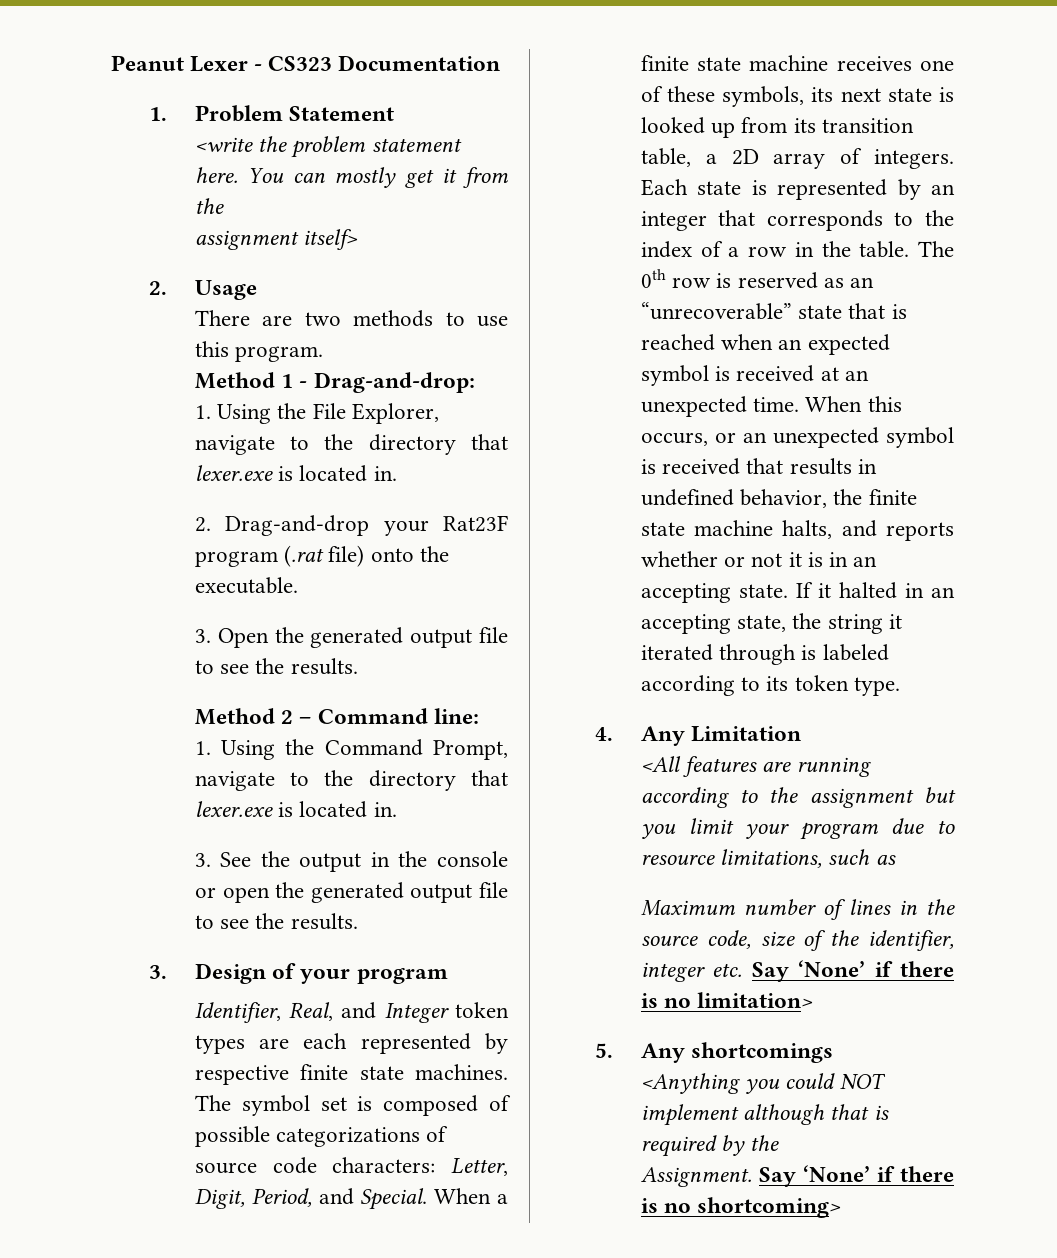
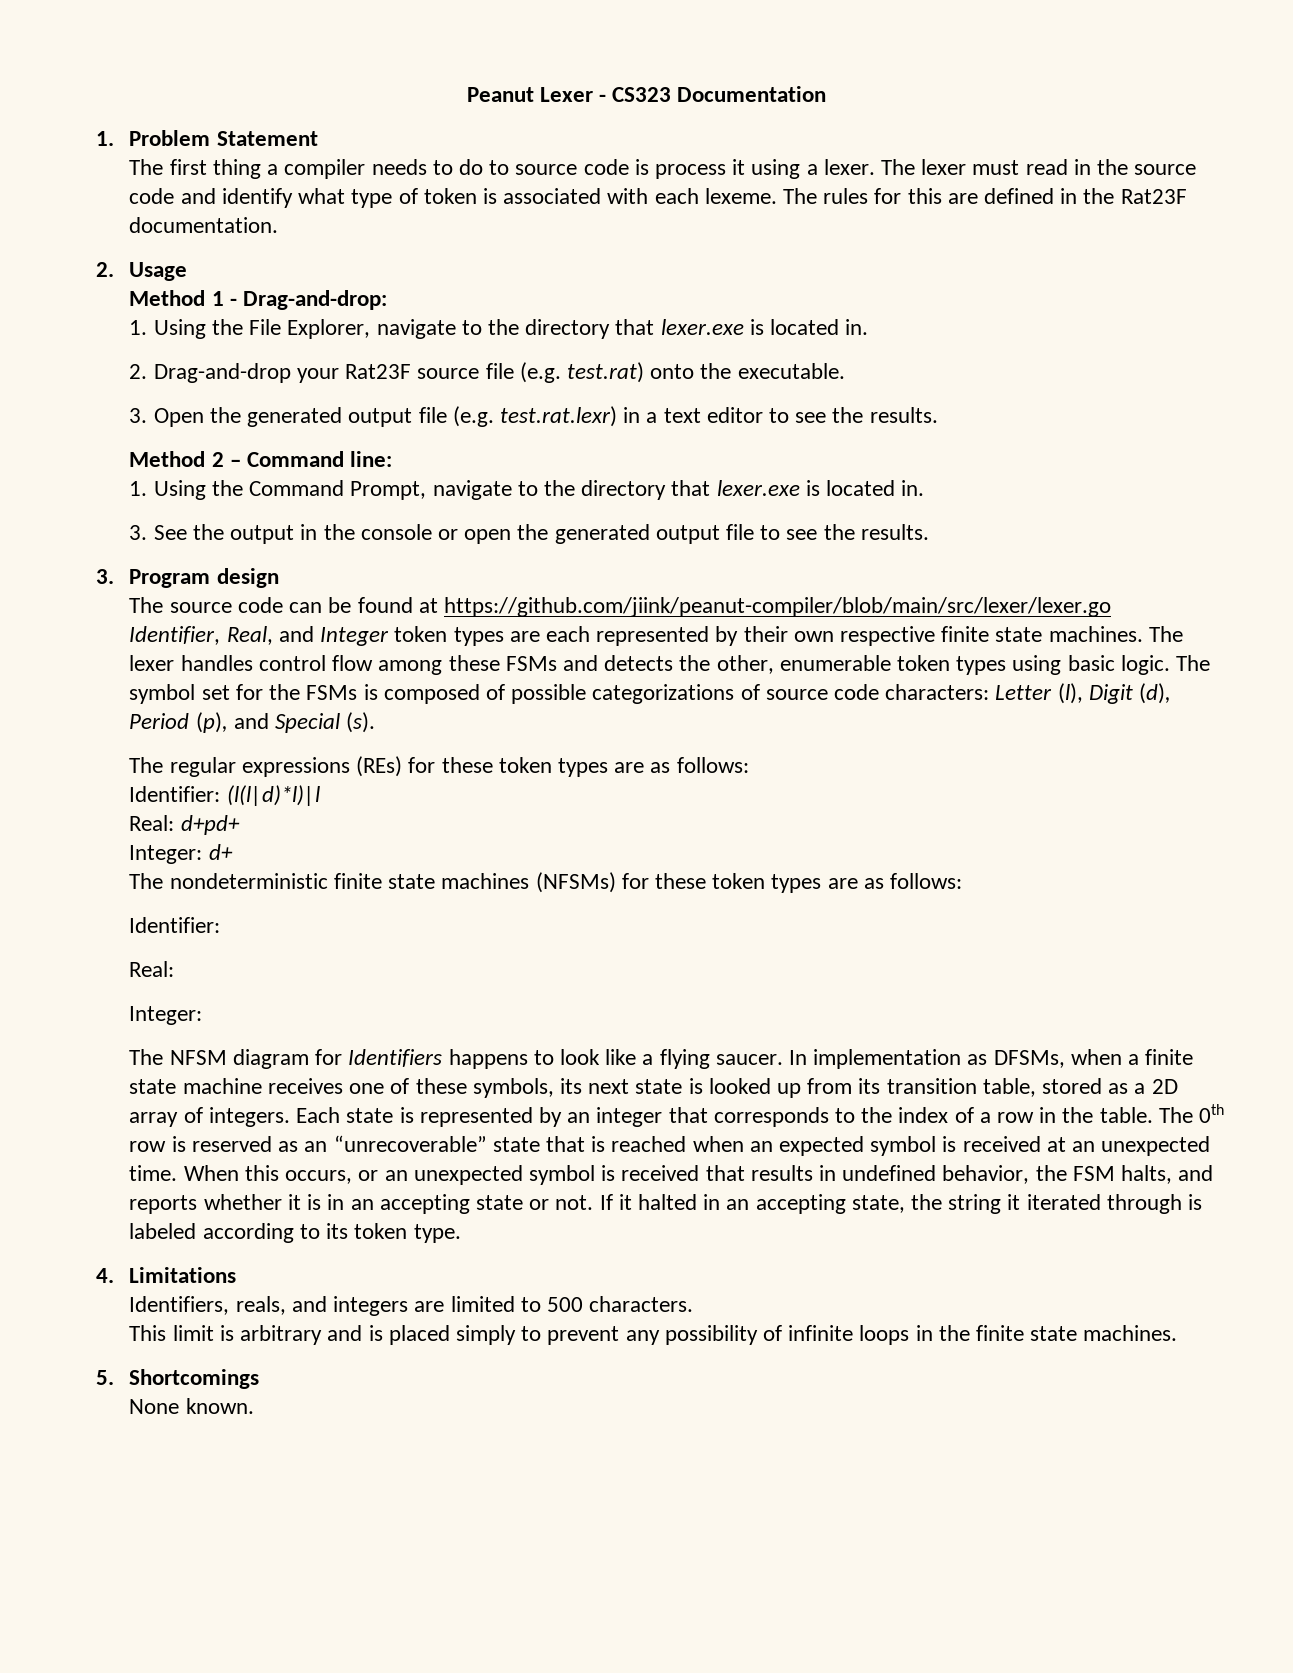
[194,136,462,158] [194,167,510,188] [194,198,224,214] [194,229,359,250] <write the problem statement here. You can mostly get it from the // assignment itself> -> [129,159,1197,179] [129,188,1187,208] [129,217,279,233] The first thing a compiler needs to do to source code is process it using a lexer. The lexer must read in the source code and identify what type of token is associated with each lexeme. The rules for this are defined in the Rat23F documentation.
[194,310,508,327] [194,341,324,362] // There are two methods to use this program. -> (188, 271) none
[194,545,365,567] program (.rat file) -> [417,362,644,383] source file (e.g. test.rat)
(508, 635) none -> [452,406,763,427] (e.g. test.rat.lexr) in a text editor
[194,963,448,984] Design of your program -> [129,568,279,588] [129,597,1111,617] Program design // The source code can be found at https://github.com/jiink/peanut-compiler/blob/main/src/lexer/lexer.go
(508, 1043) none -> [743,626,834,642] their own
[241,1095,347,1116] symbol set -> [129,655,1211,675] [129,684,358,704] lexer handles control flow among these FSMs and detects the other, enumerable token types using basic logic. The symbol set for the FSMs
[451,1158,508,1176] [194,1188,492,1210] Letter, Digit, Period, and Special. When -> [995,683,1172,704] [129,712,376,733] [129,756,749,777] [129,785,320,806] [129,815,240,835] [129,844,233,864] [129,872,962,893] [129,917,221,933] [129,961,175,977] [129,1006,203,1025] [129,1049,1122,1069] Letter (l), Digit (d), Period (p), and Special (s). // The regular expressions (REs) for these token types are as follows: // Identifier: (l(l|d)*l)|l // Real: d+pd+ // Integer: d+ // The nondeterministic finite state machines (NFSMs) for these token types are as follows: // Identifier: // Real: // Integer: // The NFSM diagram for Identifiers happens to look like a flying saucer. In implementation as DFSMs, when
(691, 157) none -> [1042,1078,1129,1094] stored as
[868,489,917,505] [640,520,774,536] finite state machine -> [1072,1166,1115,1181] FSM
[724,553,783,567] or not -> (282, 1202) none
[738,584,788,598] state. -> [475,1195,594,1210] state or not.
[640,726,802,746] [640,756,871,777] [640,787,956,808] [640,818,955,840] [640,849,896,868] [640,899,955,920] [640,930,954,951] [640,960,954,982] [640,992,814,1008] [594,1042,834,1063] [640,1073,886,1094] [640,1104,889,1126] [640,1135,780,1157] [640,1165,954,1187] [640,1197,842,1218] Any Limitation // <All features are running according to the assignment but you limit your program due to resource limitations, such as // Maximum number of lines in the source code, size of the identifier, integer etc. Say ‘None’ if there is no limitation> // 5. Any shortcomings // <Anything you could NOT implement although that is required by the // Assignment. Say ‘None’ if there is no shortcoming> -> [129,1267,237,1283] [129,1296,694,1316] [129,1325,1178,1345] [96,1369,260,1389] [129,1398,254,1414] Limitations // Identifiers, reals, and integers are limited to 500 characters. // This limit is arbitrary and is placed simply to prevent any possibility of infinite loops in the finite state machines. // 5. Shortcomings // None known.

